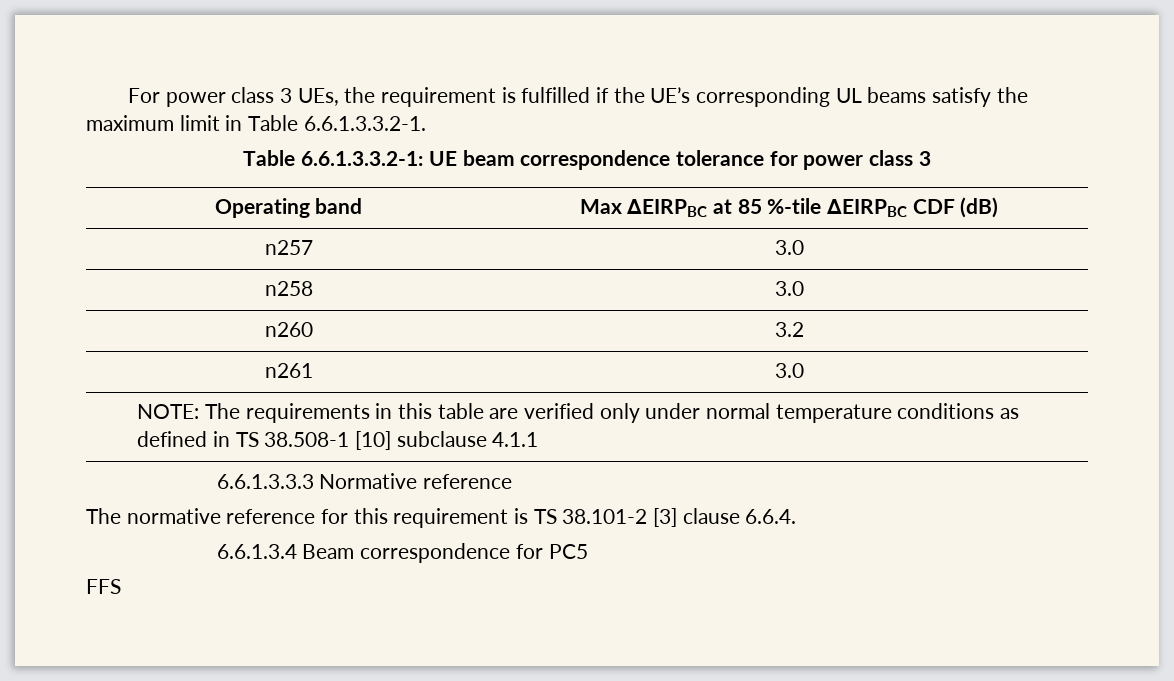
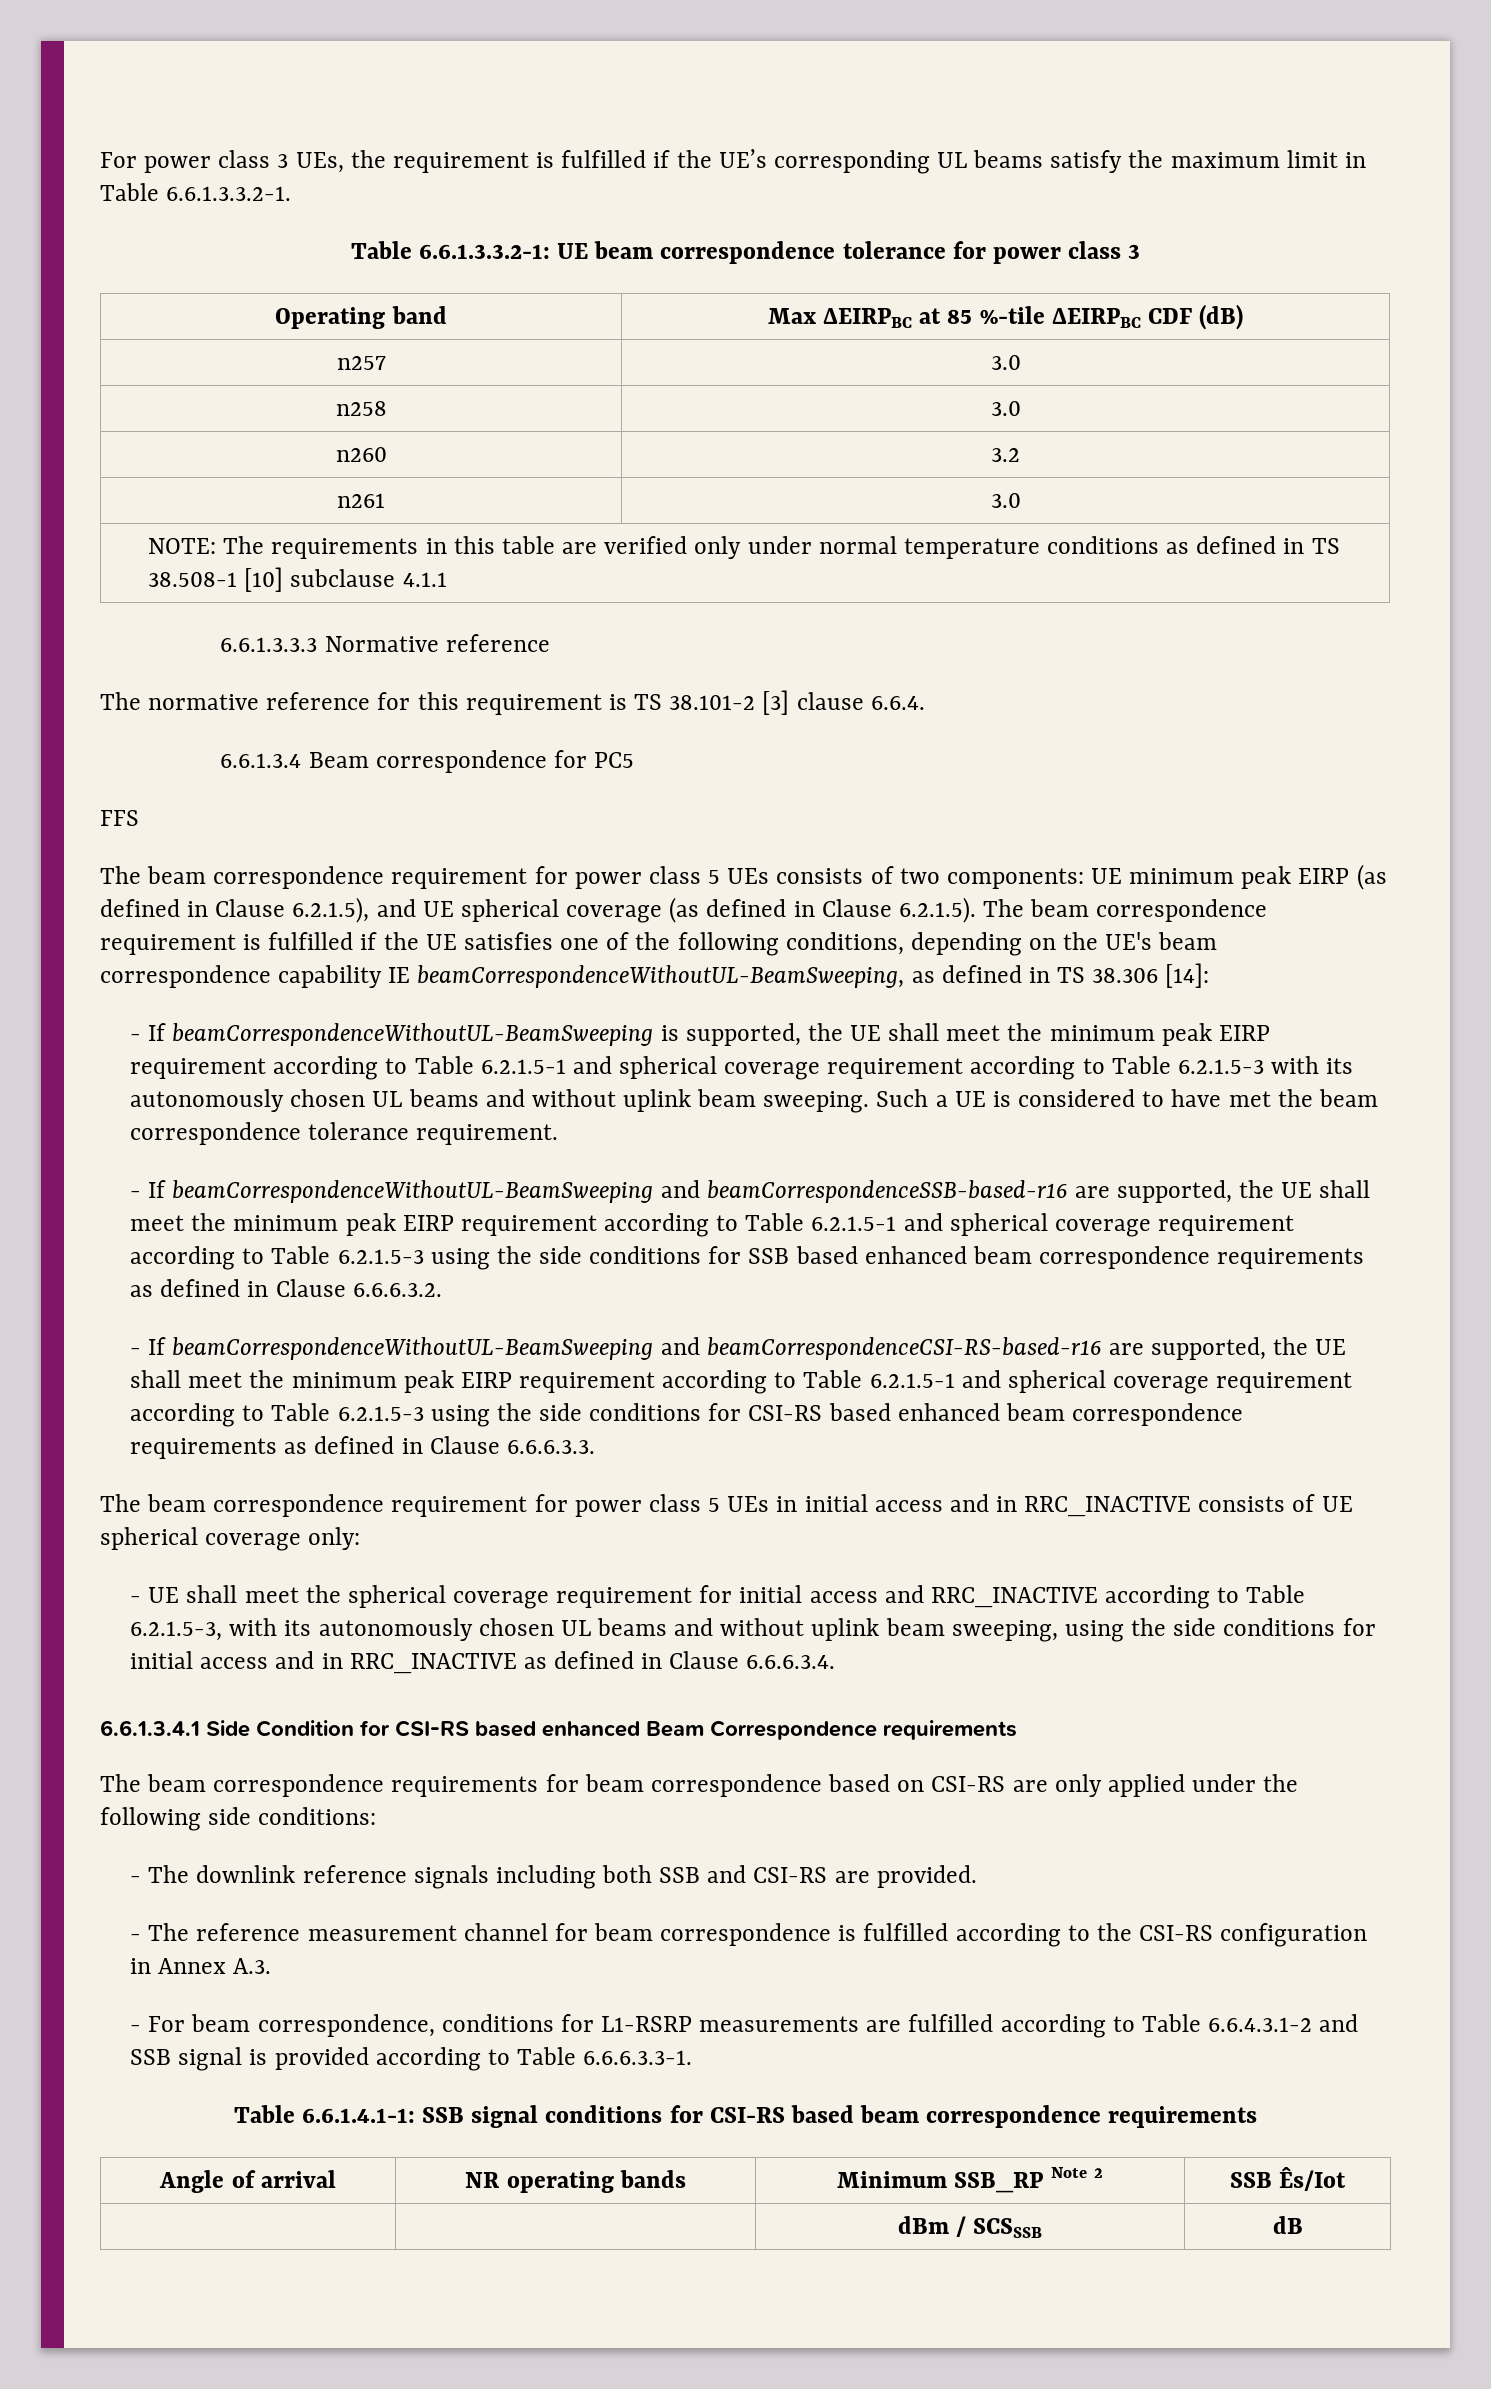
(121, 586) none -> [100,864,1387,890] [100,897,1268,923] [100,932,1218,956] [100,963,1210,988] [130,1023,1270,1046] [130,1056,1354,1080] [130,1089,1378,1113] [130,1122,559,1145] [130,1180,1371,1203] [130,1213,1295,1237] [130,1246,1365,1270] [130,1279,442,1297] [130,1337,1347,1360] [130,1370,1353,1394] [130,1403,1244,1427] [130,1436,595,1459] [100,1494,1353,1517] [100,1527,361,1551] [130,1585,1306,1609] [130,1618,1376,1642] [130,1651,836,1674] [100,1720,1017,1740] [100,1774,1299,1797] [100,1807,377,1831] [130,1865,977,1889] [130,1923,1368,1947] [130,1958,272,1974] [130,2014,1359,2038] [130,2047,693,2071] [233,2105,1258,2128] [159,2170,336,2193] [465,2170,686,2193] [837,2167,1103,2193] [1229,2167,1347,2191] [897,2216,1043,2238] [1272,2216,1303,2234] // The beam correspondence requirement for power class 5 UEs consists of two components: UE minimum peak EIRP (as defined in Clause 6.2.1.5), and UE spherical coverage (as defined in Clause 6.2.1.5). The beam correspondence requirement is fulfilled if the UE satisfies one of the following conditions, depending on the UE's beam correspondence capability IE beamCorrespondenceWithoutUL-BeamSweeping, as defined in TS 38.306 [14]: // - If beamCorrespondenceWithoutUL-BeamSweeping is supported, the UE shall meet the minimum peak EIRP requirement according to Table 6.2.1.5-1 and spherical coverage requirement according to Table 6.2.1.5-3 with its autonomously chosen UL beams and without uplink beam sweeping. Such a UE is considered to have met the beam correspondence tolerance requirement. // - If beamCorrespondenceWithoutUL-BeamSweeping and beamCorrespondenceSSB-based-r16 are supported, the UE shall meet the minimum peak EIRP requirement according to Table 6.2.1.5-1 and spherical coverage requirement according to Table 6.2.1.5-3 using the side conditions for SSB based enhanced beam correspondence requirements as defined in Clause 6.6.6.3.2. // - If beamCorrespondenceWithoutUL-BeamSweeping and beamCorrespondenceCSI-RS-based-r16 are supported, the UE shall meet the minimum peak EIRP requirement according to Table 6.2.1.5-1 and spherical coverage requirement according to Table 6.2.1.5-3 using the side conditions for CSI-RS based enhanced beam correspondence requirements as defined in Clause 6.6.6.3.3. // The beam correspondence requirement for power class 5 UEs in initial access and in RRC_INACTIVE consists of UE spherical coverage only: // - UE shall meet the spherical coverage requirement for initial access and RRC_INACTIVE according to Table 6.2.1.5-3, with its autonomously chosen UL beams and without uplink beam sweeping, using the side conditions for initial access and in RRC_INACTIVE as defined in Clause 6.6.6.3.4. // 6.6.1.3.4.1 Side Condition for CSI-RS based enhanced Beam Correspondence requirements // The beam correspondence requirements for beam correspondence based on CSI-RS are only applied under the following side conditions: // - The downlink reference signals including both SSB and CSI-RS are provided. // - The reference measurement channel for beam correspondence is fulfilled according to the CSI-RS configuration in Annex A.3. // - For beam correspondence, conditions for L1-RSRP measurements are fulfilled according to Table 6.6.4.3.1-2 and SSB signal is provided according to Table 6.6.6.3.3-1. // Table 6.6.1.4.1-1: SSB signal conditions for CSI-RS based beam correspondence requirements // Angle of arrival | NR operating bands | Minimum SSB_RP Note 2 | SSB Ês/Iot // | | dBm / SCSSSB | dB

